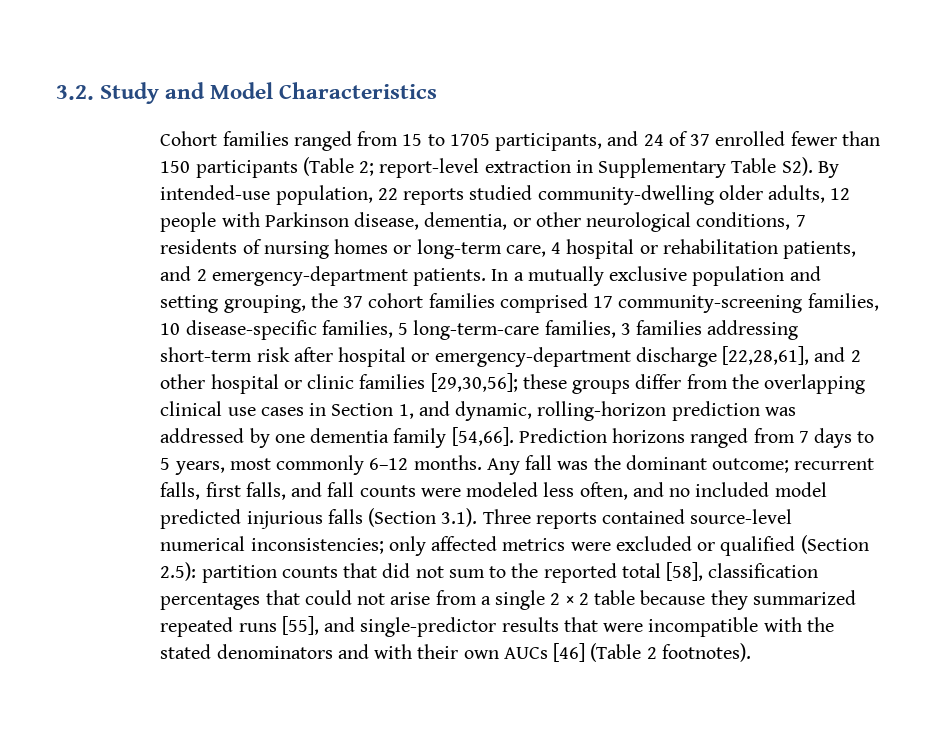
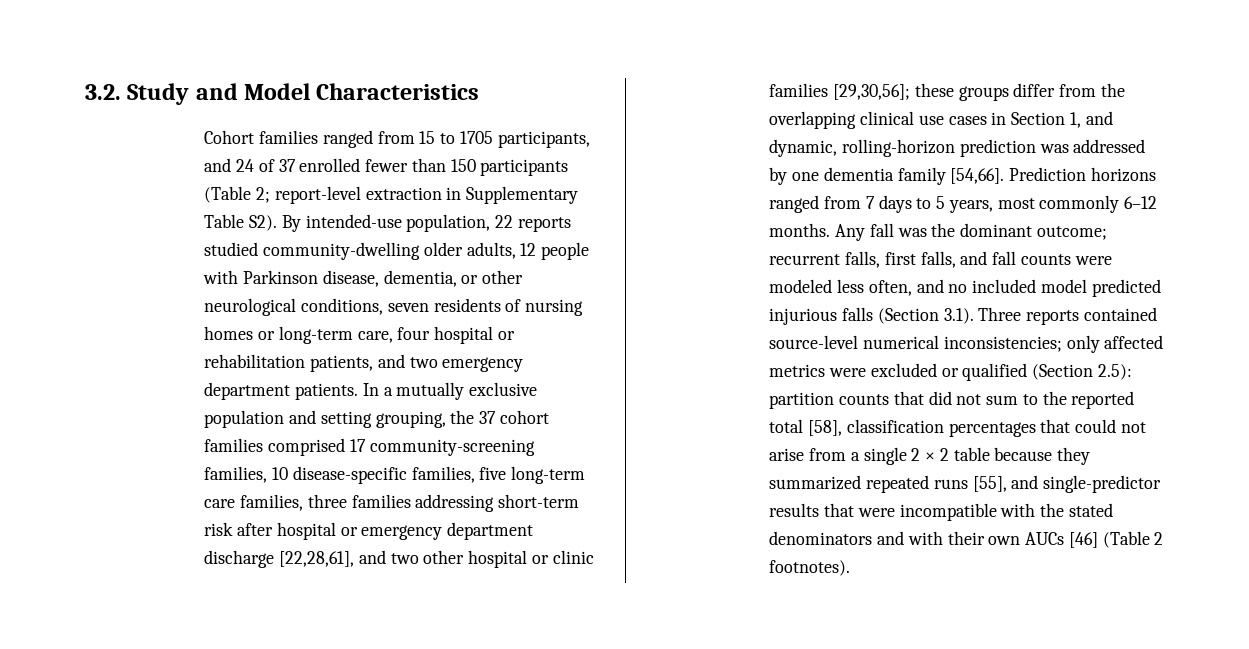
[795,215,806,227] 7 -> [387,303,429,312] seven
[551,242,562,254] 4 -> [397,327,431,340] four
[196,266,408,286] 2 emergency-department -> [409,357,524,372] [204,382,291,400] two emergency department
[398,320,631,340] 5 long-term-care families, 3 -> [479,466,586,484] [204,494,347,511] five long-term care families, three
[434,347,631,367] emergency-department -> [361,522,534,540] emergency department
[850,350,861,362] 2 -> [390,553,419,564] two

